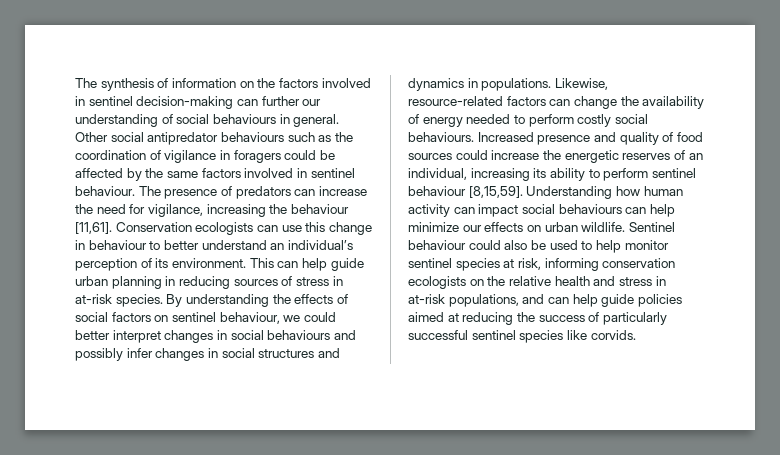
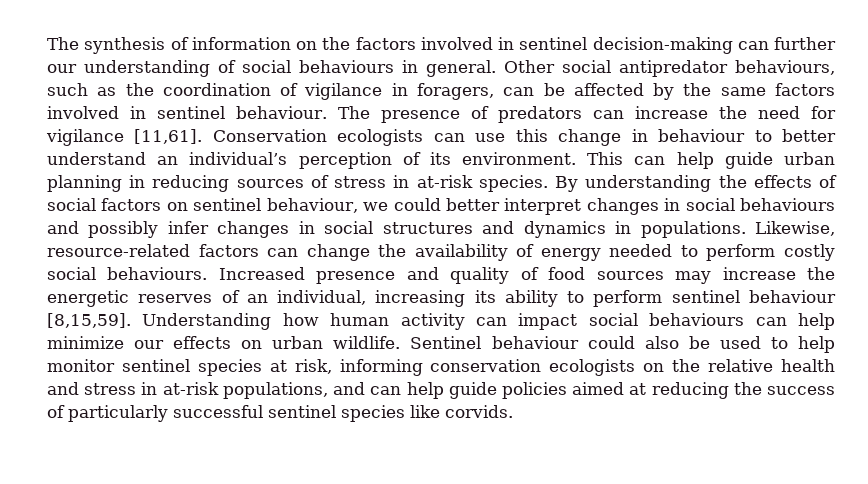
[220,132,284,142] behaviours -> [735,60,835,75] behaviours,
[233,150,317,163] foragers could -> [416,83,535,100] foragers, can
[147,204,349,217] vigilance, increasing the behaviour -> [46,129,124,146] vigilance
[455,150,488,160] could -> [675,271,712,284] may

